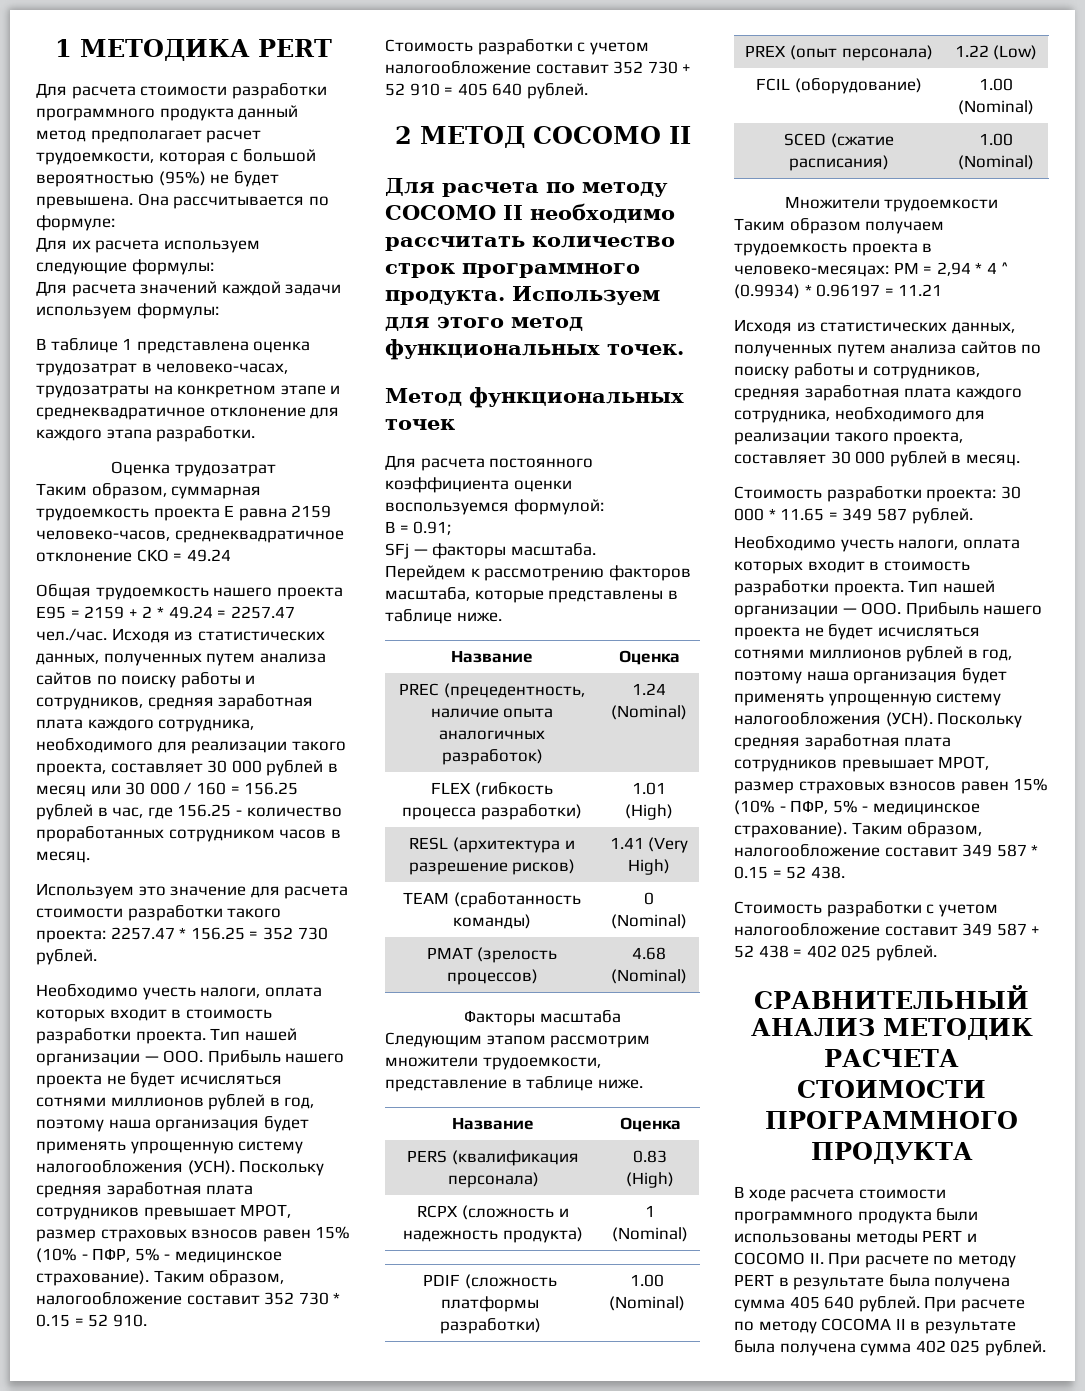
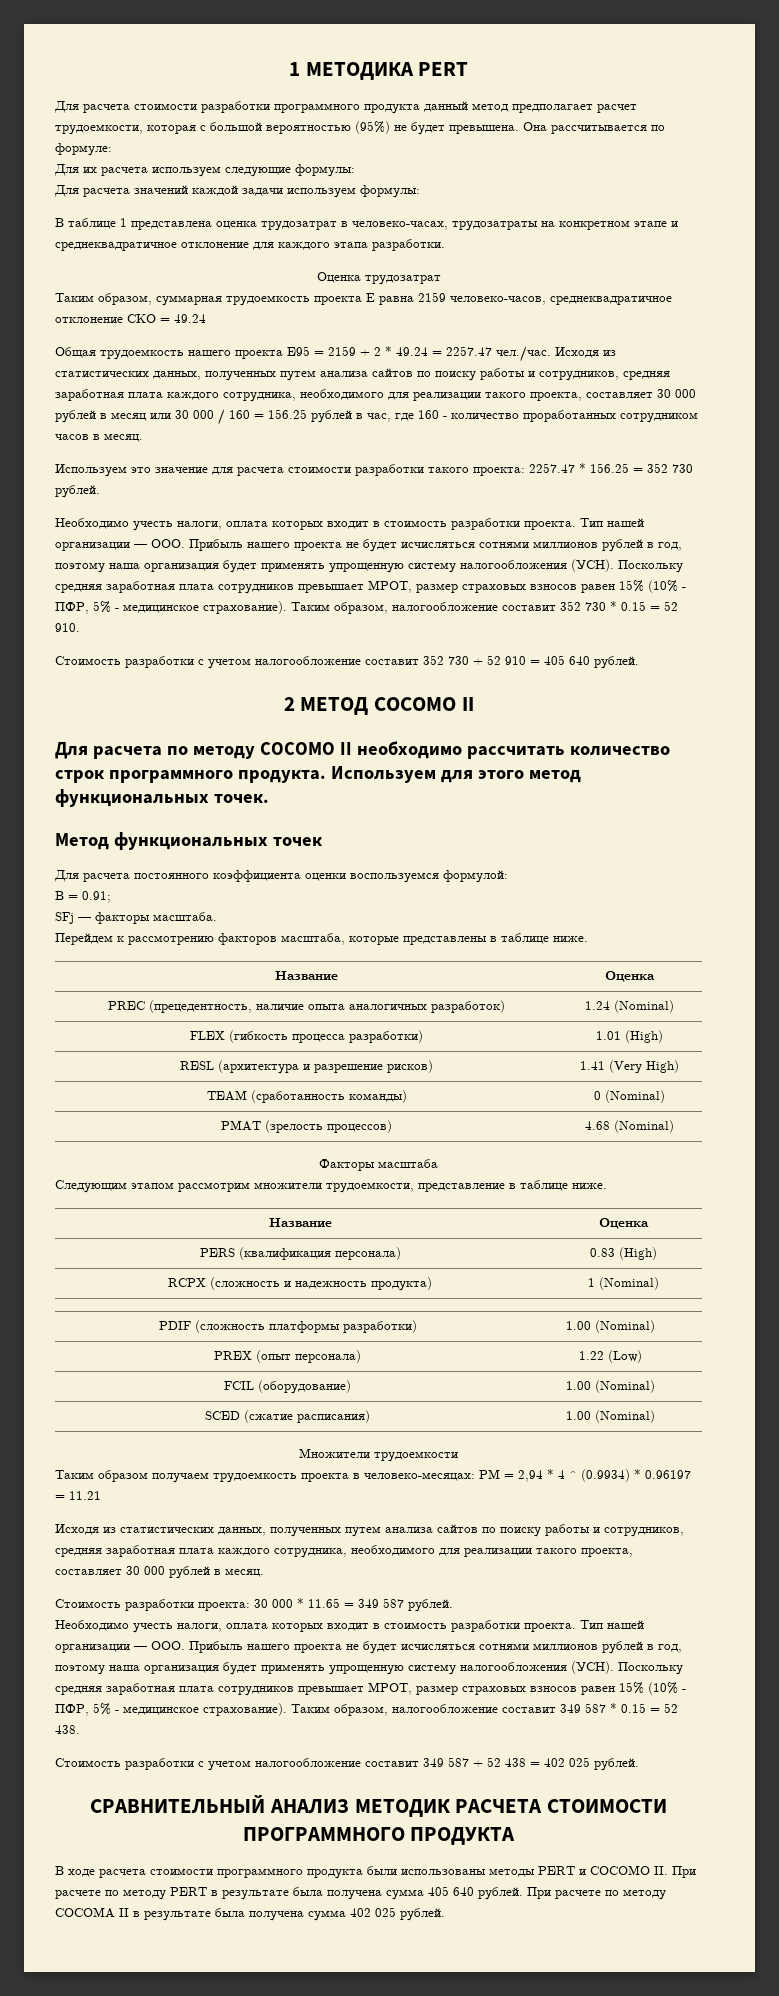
[177,804,232,817] 156.25 -> [418,410,439,419] 160

